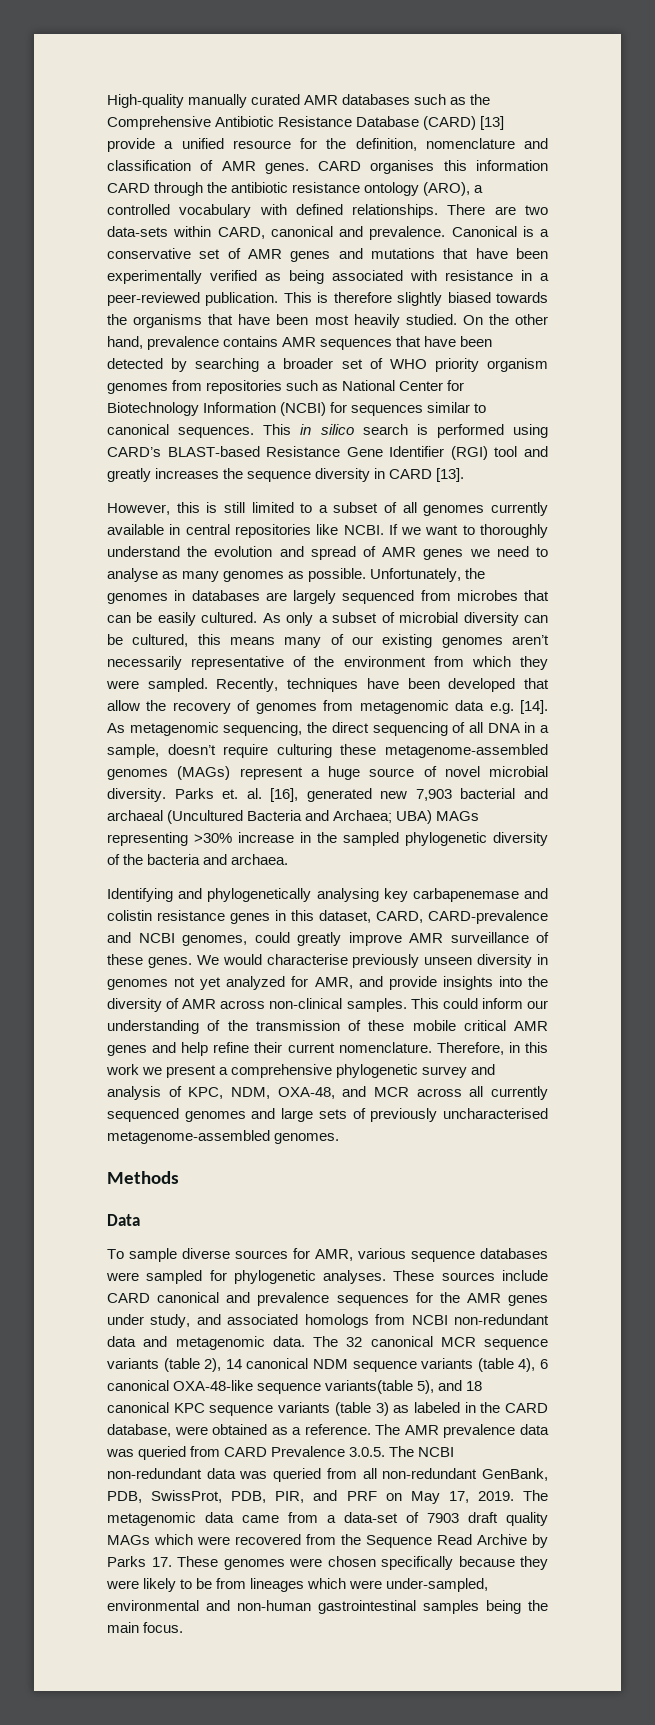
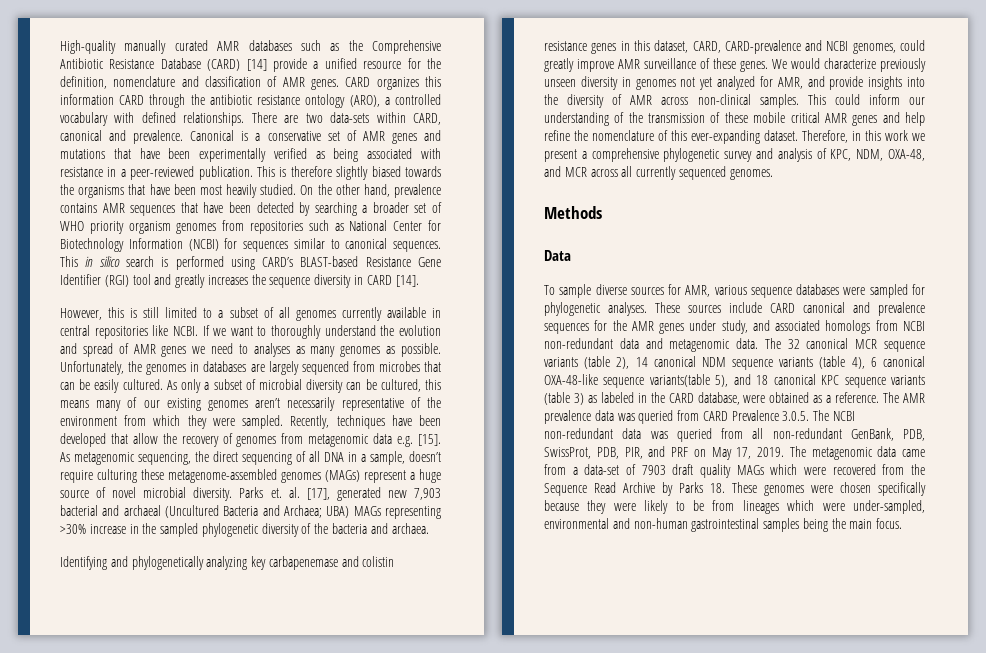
[480,116,505,130] [13] -> [246,59,267,71] [14]
[370,160,435,174] organises -> [376,77,419,90] organizes
[436,468,465,482] [13]. -> [395,275,419,287] [14].
[107,568,158,582] analyse -> [253,343,290,357] analyses
[520,700,549,714] [14]. -> [417,434,441,446] [15].
[270,788,299,802] [16], -> [306,488,330,500] [17],
[316,888,379,902] analysing -> [206,556,248,570] analyzing
[266,954,348,965] characterise -> [824,58,876,69] characterize
[254,1042,432,1053] their current nomenclature. -> [574,130,798,144] the nomenclature of this ever-expanding dataset.
[184,1108,548,1122] [107,1130,270,1144] genomes and large sets of previously uncharacterised metagenome-assembled -> (726, 173) none
[151,1557,172,1567] 17. -> [710,483,725,493] 18.

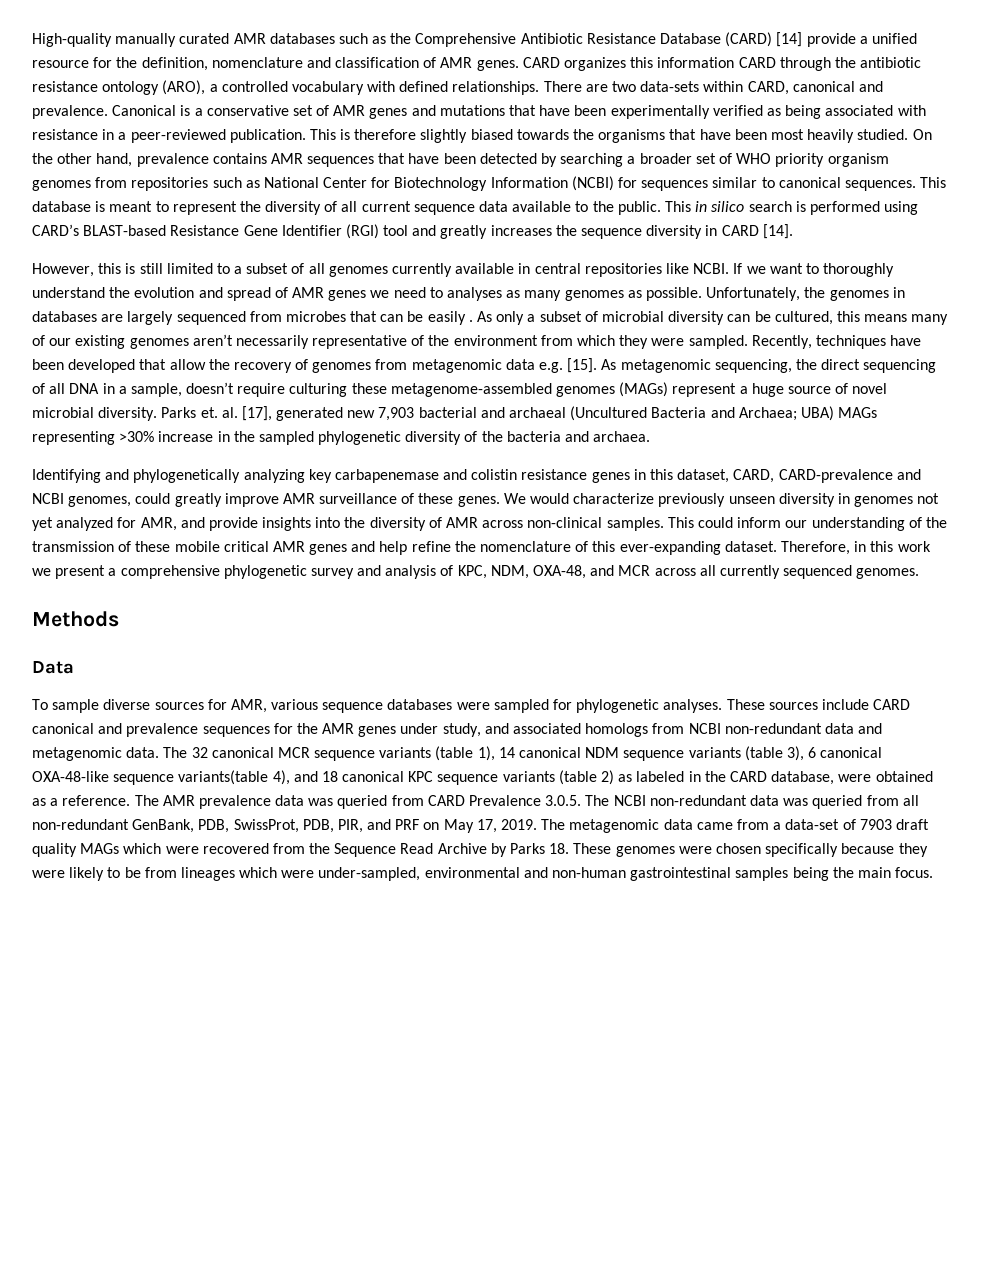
(78, 261) none -> [32,201,691,215] database is meant to represent the diversity of all current sequence data available to the public. This
[122,379,163,390] cultured. -> [468,320,473,322] .
[616,357,630,369] 2), -> [477,746,495,761] 1),
[851,357,865,369] 4), -> [786,746,804,761] 3),
[715,375,729,387] 5), -> [272,770,290,785] 4),
[573,393,584,405] 3) -> [601,770,615,785] 2)

